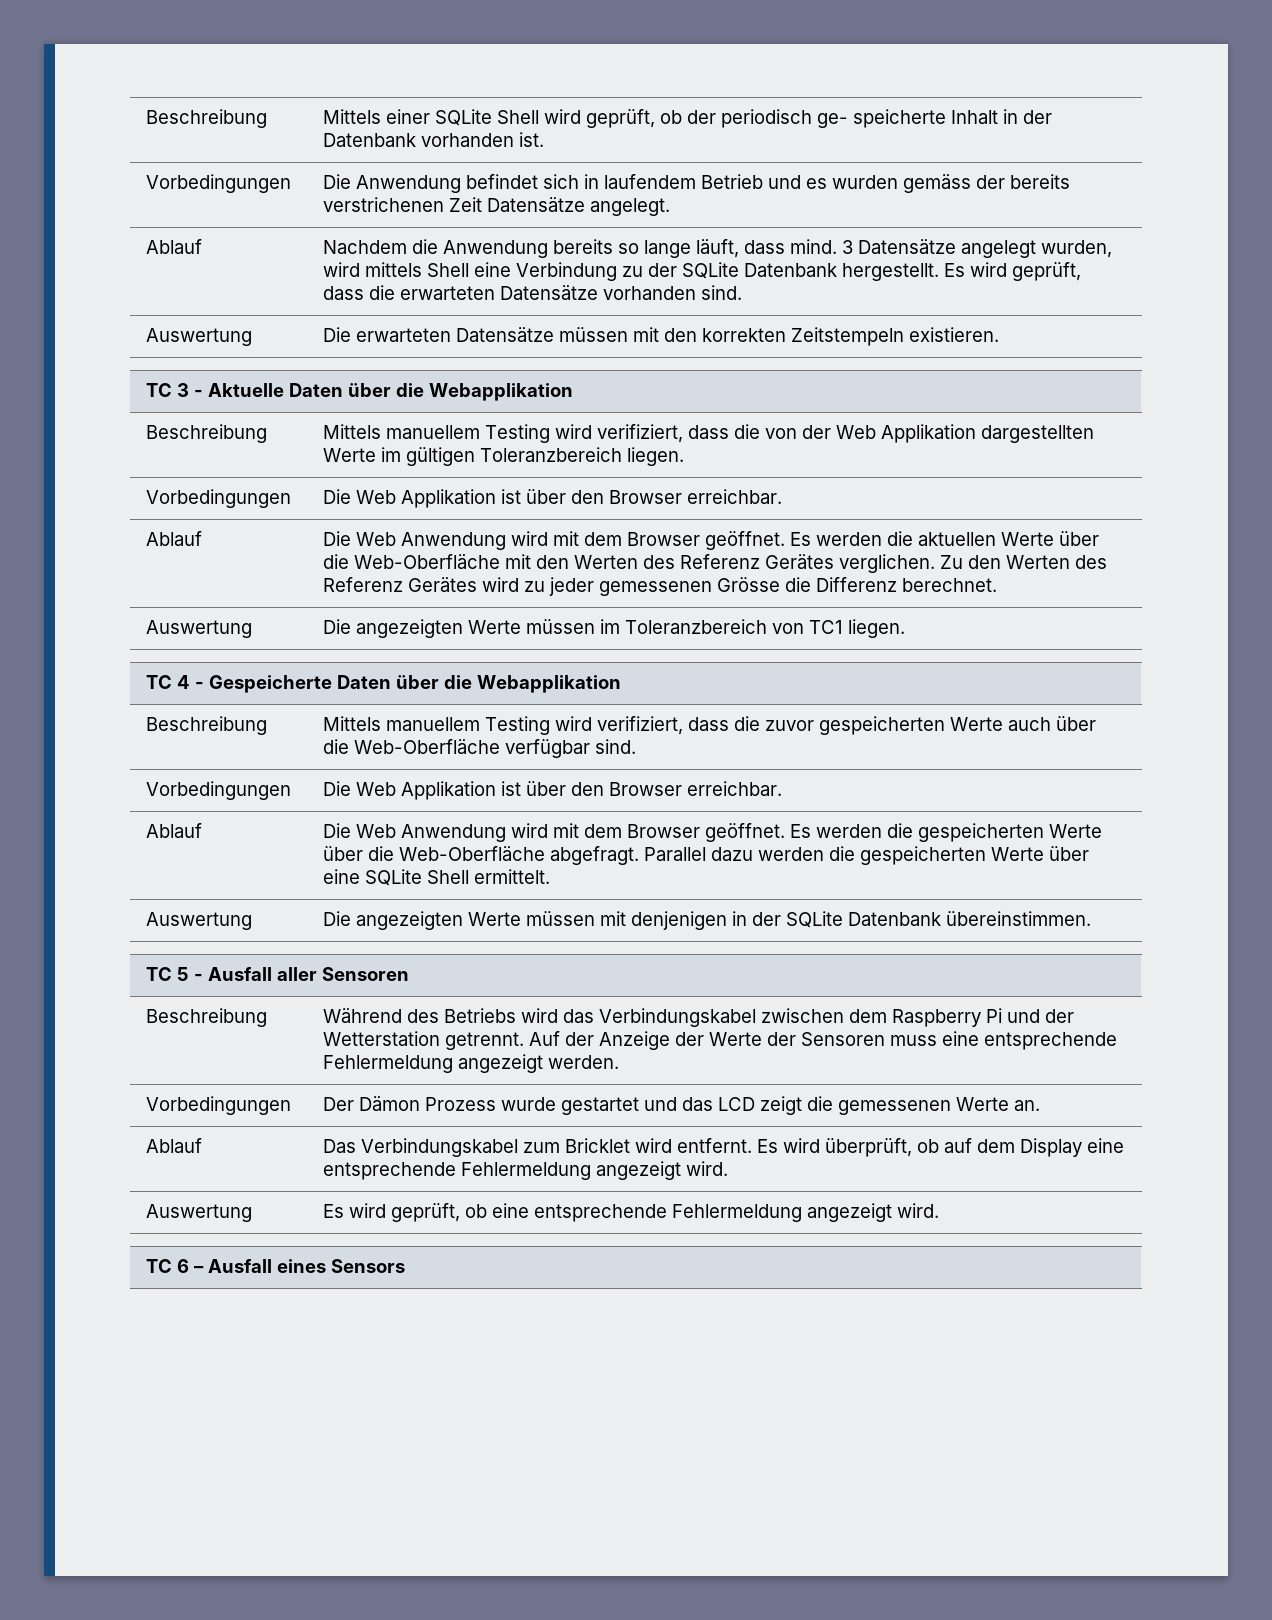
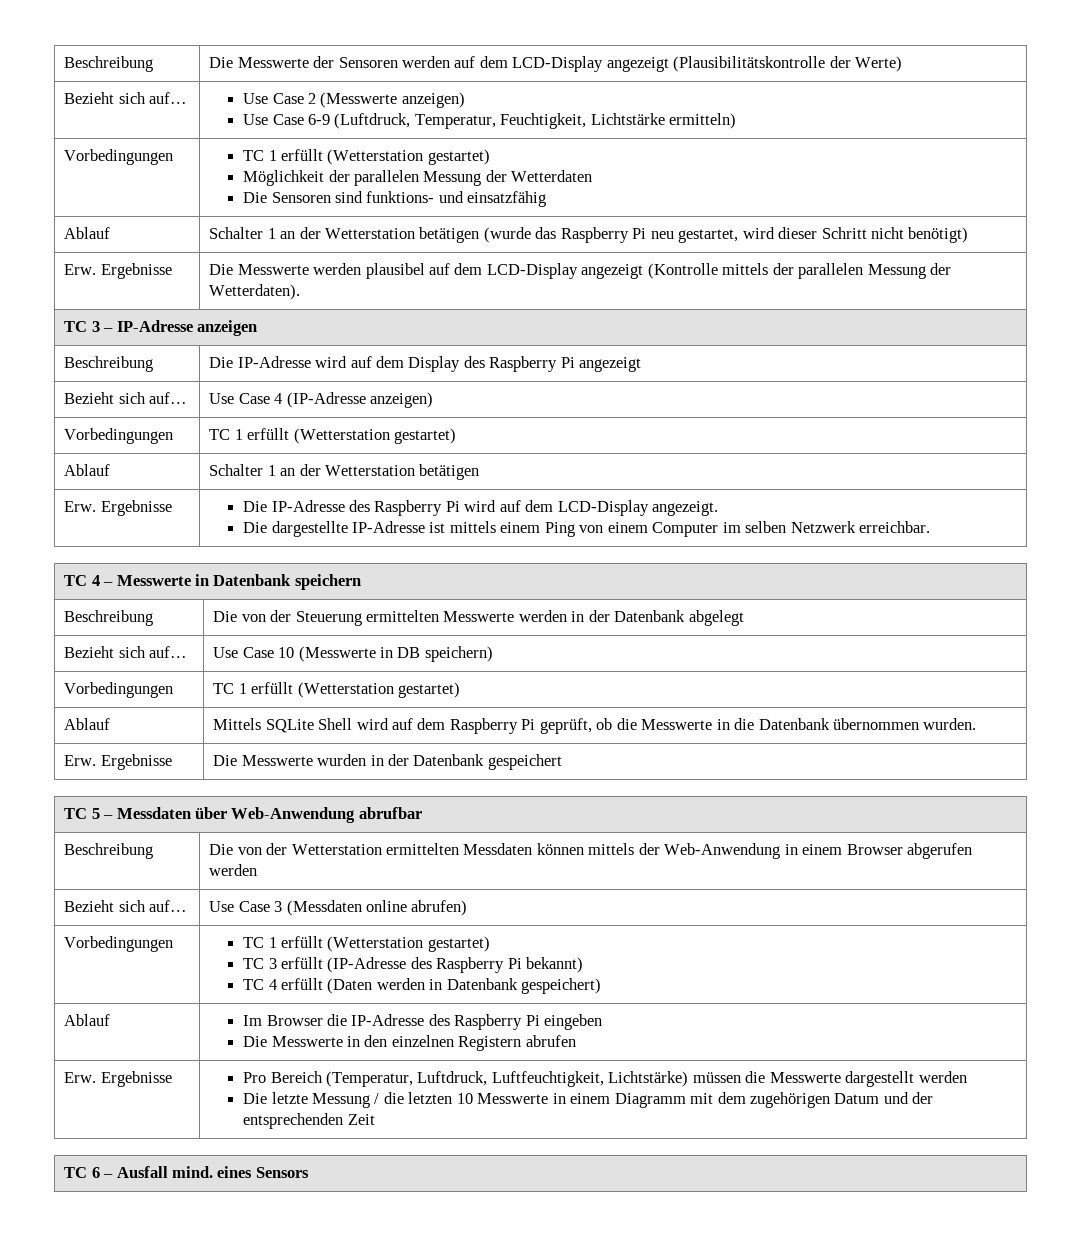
[145,109,267,128] [322,109,1052,128] [322,132,544,147] [145,174,291,193] [322,174,1070,193] [322,197,670,216] [145,239,202,254] [322,239,1112,258] [322,262,1081,281] [322,285,742,300] [145,328,252,346] [322,327,999,346] [145,383,573,401] [145,424,267,443] [322,424,1094,443] [322,447,684,466] [145,489,291,508] [322,489,782,508] [145,531,202,546] [322,531,1099,550] [322,554,1107,573] [322,577,997,596] [145,620,252,638] [322,619,905,638] [145,675,621,693] [145,716,267,735] [322,716,1096,735] [322,739,636,758] [145,781,291,800] [322,781,782,800] [145,823,202,838] [322,823,1102,842] [322,846,1089,865] [322,869,550,886] [145,912,252,930] [322,911,1091,930] [145,967,409,981] [145,1008,267,1027] [322,1008,1074,1027] [322,1031,1117,1050] [322,1054,619,1073] [145,1096,291,1115] [322,1096,1040,1115] [145,1138,202,1153] [322,1138,1124,1157] [322,1161,728,1180] [145,1204,252,1222] [322,1203,939,1222] Beschreibung | Mittels einer SQLite Shell wird geprüft, ob der periodisch ge- speicherte Inhalt in der Datenbank vorhanden ist. // Vorbedingungen | Die Anwendung befindet sich in laufendem Betrieb und es wurden gemäss der bereits verstrichenen Zeit Datensätze angelegt. // Ablauf | Nachdem die Anwendung bereits so lange läuft, dass mind. 3 Datensätze angelegt wurden, wird mittels Shell eine Verbindung zu der SQLite Datenbank hergestellt. Es wird geprüft, dass die erwarteten Datensätze vorhanden sind. // Auswertung | Die erwarteten Datensätze müssen mit den korrekten Zeitstempeln existieren. // TC 3 - Aktuelle Daten über die Webapplikation // Beschreibung | Mittels manuellem Testing wird verifiziert, dass die von der Web Applikation dargestellten Werte im gültigen Toleranzbereich liegen. // Vorbedingungen | Die Web Applikation ist über den Browser erreichbar. // Ablauf | Die Web Anwendung wird mit dem Browser geöffnet. Es werden die aktuellen Werte über die Web-Oberfläche mit den Werten des Referenz Gerätes verglichen. Zu den Werten des Referenz Gerätes wird zu jeder gemessenen Grösse die Differenz berechnet. // Auswertung | Die angezeigten Werte müssen im Toleranzbereich von TC1 liegen. // TC 4 - Gespeicherte Daten über die Webapplikation // Beschreibung | Mittels manuellem Testing wird verifiziert, dass die zuvor gespeicherten Werte auch über die Web-Oberfläche verfügbar sind. // Vorbedingungen | Die Web Applikation ist über den Browser erreichbar. // Ablauf | Die Web Anwendung wird mit dem Browser geöffnet. Es werden die gespeicherten Werte über die Web-Oberfläche abgefragt. Parallel dazu werden die gespeicherten Werte über eine SQLite Shell ermittelt. // Auswertung | Die angezeigten Werte müssen mit denjenigen in der SQLite Datenbank übereinstimmen. // TC 5 - Ausfall aller Sensoren // Beschreibung | Während des Betriebs wird das Verbindungskabel zwischen dem Raspberry Pi und der Wetterstation getrennt. Auf der Anzeige der Werte der Sensoren muss eine entsprechende Fehlermeldung angezeigt werden. // Vorbedingungen | Der Dämon Prozess wurde gestartet und das LCD zeigt die gemessenen Werte an. // Ablauf | Das Verbindungskabel zum Bricklet wird entfernt. Es wird überprüft, ob auf dem Display eine entsprechende Fehlermeldung angezeigt wird. // Auswertung | Es wird geprüft, ob eine entsprechende Fehlermeldung angezeigt wird. -> [64,56,154,72] [209,56,903,72] [64,92,188,104] [243,92,465,108] [243,113,737,129] [64,149,174,165] [243,149,490,165] [243,170,593,186] [243,191,547,207] [64,227,111,239] [209,227,969,243] [64,263,172,279] [209,263,952,279] [209,284,301,300] [64,320,257,336] [64,356,154,372] [209,356,642,372] [64,392,188,404] [209,392,433,408] [64,428,174,444] [209,428,456,444] [64,464,111,476] [209,464,480,480] [64,500,172,516] [243,500,719,516] [243,521,930,537] [64,574,361,590] [64,610,154,626] [213,610,744,626] [64,646,188,658] [213,646,493,662] [64,682,174,698] [213,682,460,698] [64,718,111,730] [213,718,977,734] [64,754,172,770] [213,754,562,770] [64,807,422,823] [64,843,154,859] [209,843,973,859] [209,864,258,876] [64,900,188,912] [209,900,468,916] [64,936,174,952] [243,936,490,952] [243,957,584,973] [243,978,602,994] [64,1014,111,1026] [243,1014,603,1030] [243,1035,576,1051] [64,1071,172,1087] [243,1071,967,1087] [243,1092,934,1108] [243,1113,375,1129] Beschreibung | Die Messwerte der Sensoren werden auf dem LCD-Display angezeigt (Plausibilitätskontrolle der Werte) // Bezieht sich auf… | Use Case 2 (Messwerte anzeigen) // Use Case 6-9 (Luftdruck, Temperatur, Feuchtigkeit, Lichtstärke ermitteln) // Vorbedingungen | TC 1 erfüllt (Wetterstation gestartet) // Möglichkeit der parallelen Messung der Wetterdaten // Die Sensoren sind funktions- und einsatzfähig // Ablauf | Schalter 1 an der Wetterstation betätigen (wurde das Raspberry Pi neu gestartet, wird dieser Schritt nicht benötigt) // Erw. Ergebnisse | Die Messwerte werden plausibel auf dem LCD-Display angezeigt (Kontrolle mittels der parallelen Messung der Wetterdaten). // TC 3 – IP-Adresse anzeigen // Beschreibung | Die IP-Adresse wird auf dem Display des Raspberry Pi angezeigt // Bezieht sich auf… | Use Case 4 (IP-Adresse anzeigen) // Vorbedingungen | TC 1 erfüllt (Wetterstation gestartet) // Ablauf | Schalter 1 an der Wetterstation betätigen // Erw. Ergebnisse | Die IP-Adresse des Raspberry Pi wird auf dem LCD-Display angezeigt. // Die dargestellte IP-Adresse ist mittels einem Ping von einem Computer im selben Netzwerk erreichbar. // TC 4 – Messwerte in Datenbank speichern // Beschreibung | Die von der Steuerung ermittelten Messwerte werden in der Datenbank abgelegt // Bezieht sich auf… | Use Case 10 (Messwerte in DB speichern) // Vorbedingungen | TC 1 erfüllt (Wetterstation gestartet) // Ablauf | Mittels SQLite Shell wird auf dem Raspberry Pi geprüft, ob die Messwerte in die Datenbank übernommen wurden. // Erw. Ergebnisse | Die Messwerte wurden in der Datenbank gespeichert // TC 5 – Messdaten über Web-Anwendung abrufbar // Beschreibung | Die von der Wetterstation ermittelten Messdaten können mittels der Web-Anwendung in einem Browser abgerufen werden // Bezieht sich auf… | Use Case 3 (Messdaten online abrufen) // Vorbedingungen | TC 1 erfüllt (Wetterstation gestartet) // TC 3 erfüllt (IP-Adresse des Raspberry Pi bekannt) // TC 4 erfüllt (Daten werden in Datenbank gespeichert) // Ablauf | Im Browser die IP-Adresse des Raspberry Pi eingeben // Die Messwerte in den einzelnen Registern abrufen // Erw. Ergebnisse | Pro Bereich (Temperatur, Luftdruck, Luftfeuchtigkeit, Lichtstärke) müssen die Messwerte dargestellt werden // Die letzte Messung / die letzten 10 Messwerte in einem Diagramm mit dem zugehörigen Datum und der entsprechenden Zeit
(272, 1266) none -> [171,1166,213,1178] mind.

